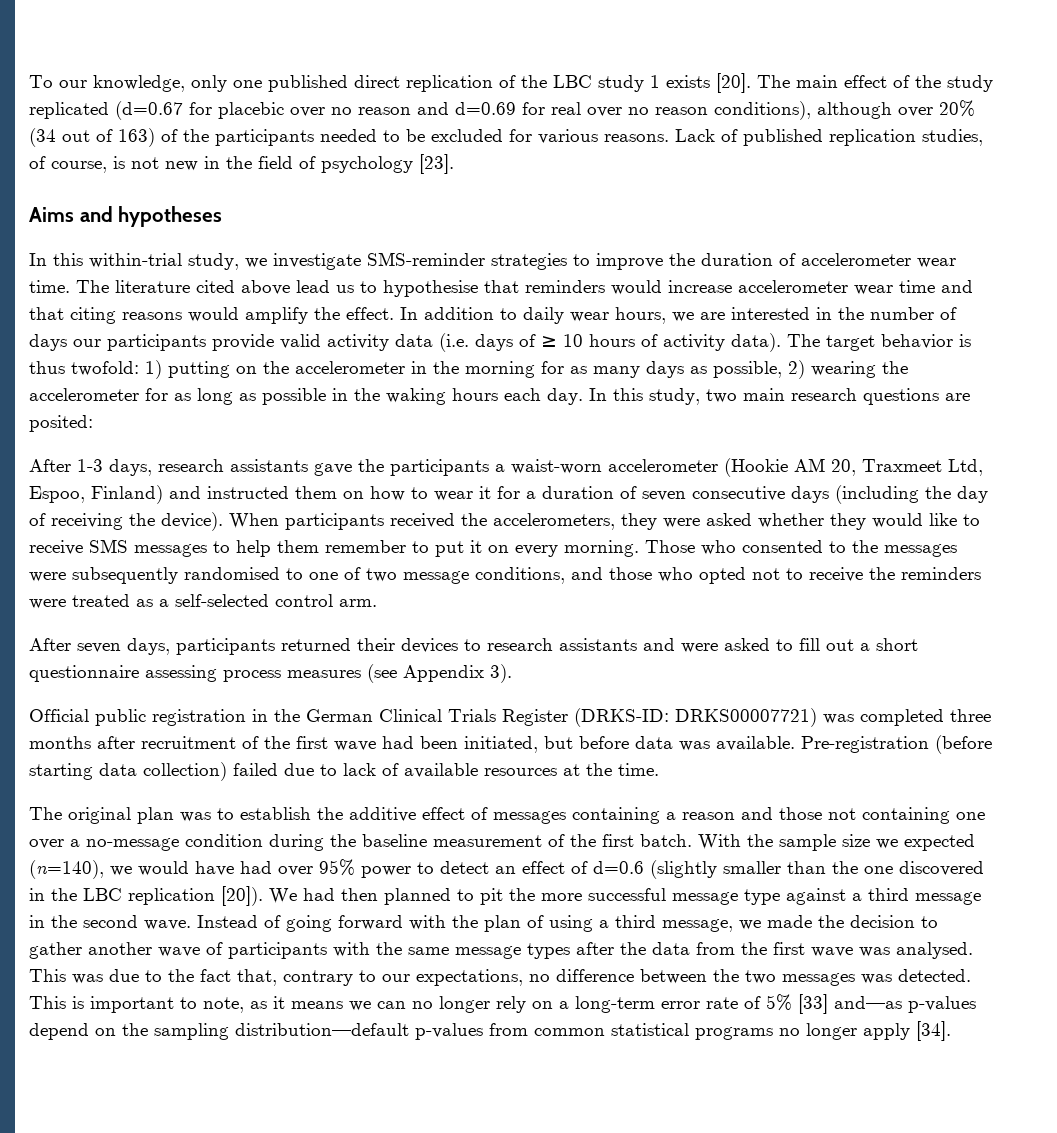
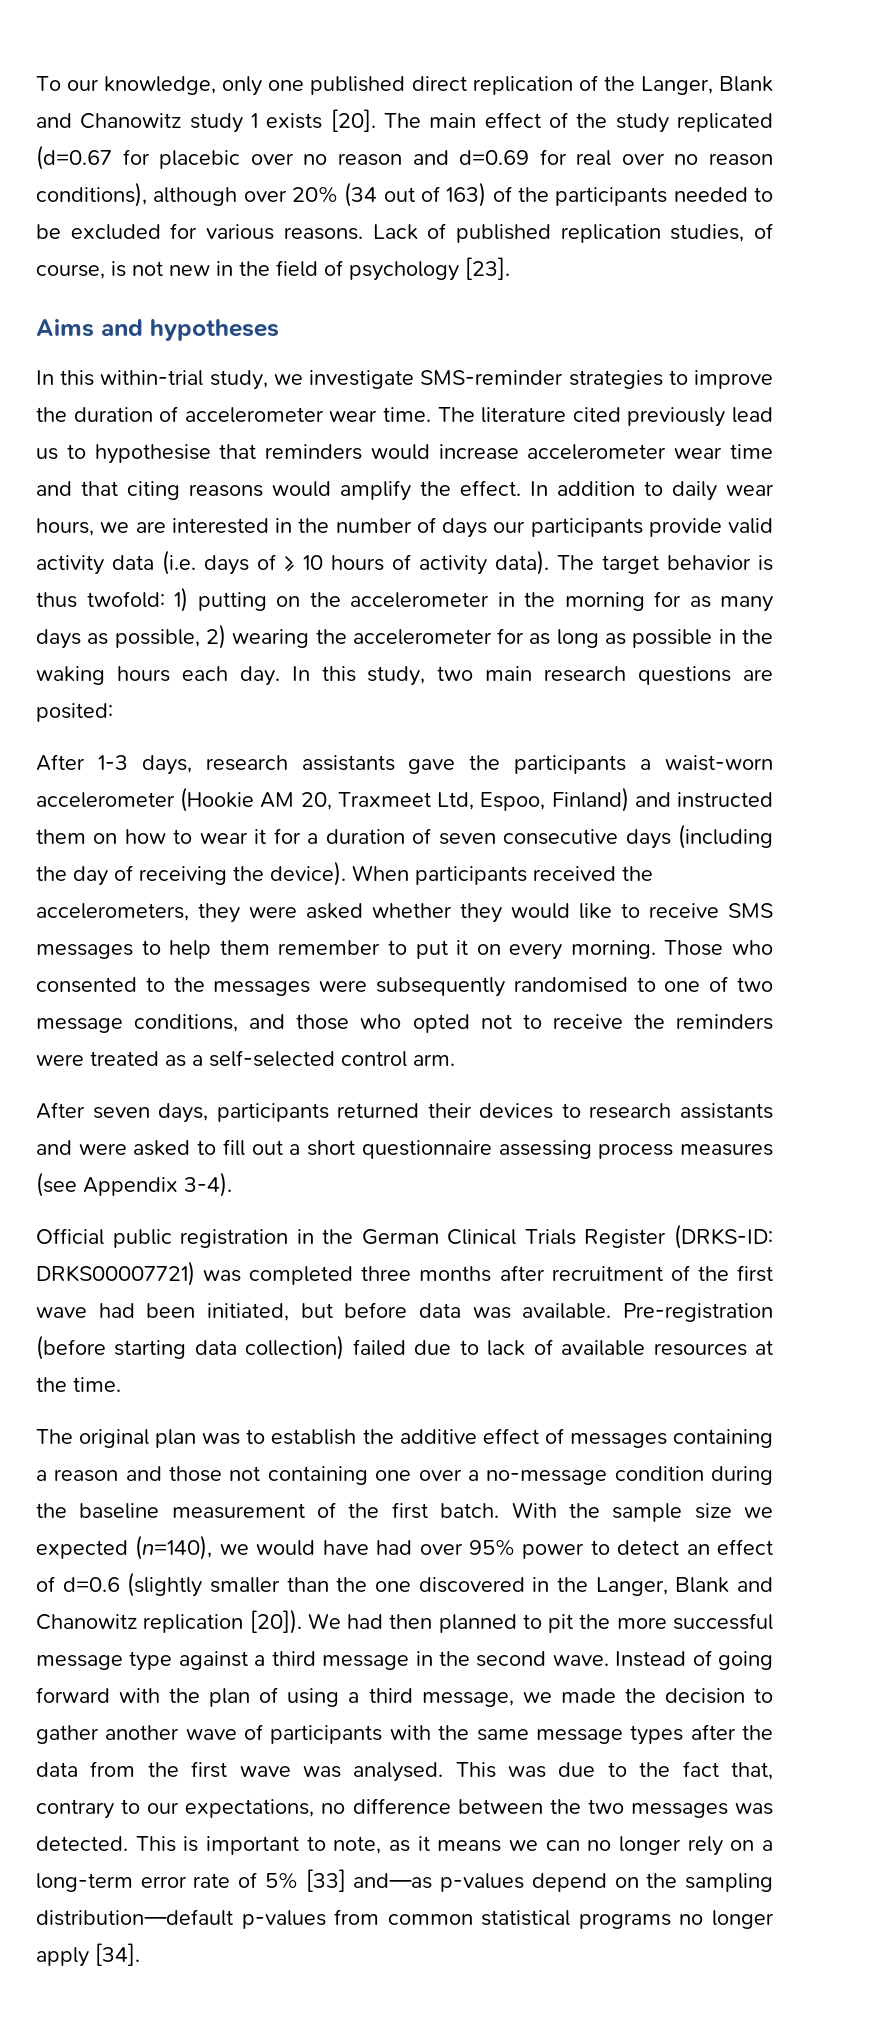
[553,75,592,88] LBC -> [640,76,773,95] [36,113,182,129] Langer, Blank and Chanowitz
[241,280,290,295] above -> [627,407,726,427] previously
[490,664,512,683] 3). -> [184,1172,232,1197] 3-4).
[83,888,122,901] LBC -> [595,1577,773,1596] [36,1614,137,1630] Langer, Blank and Chanowitz

